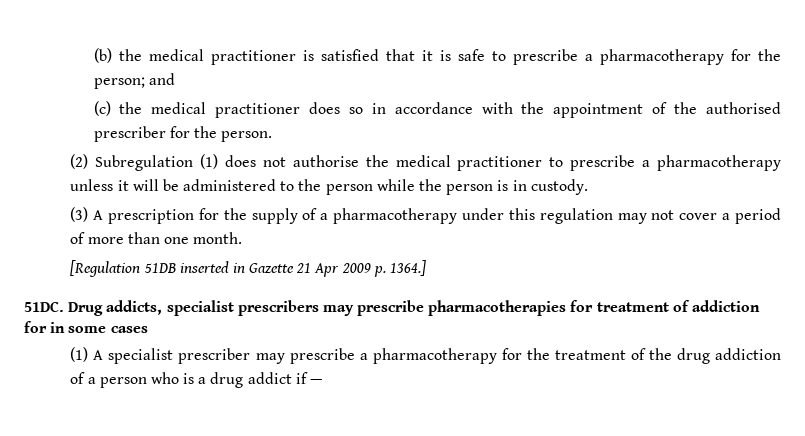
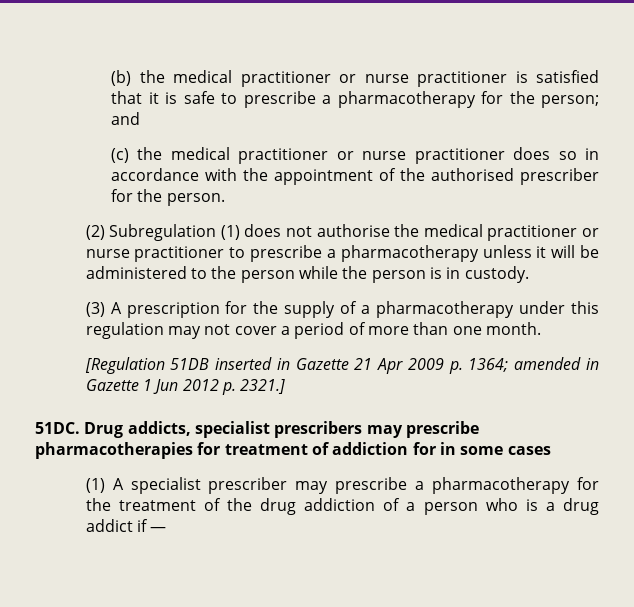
(296, 57) none -> [339,71,508,87] or nurse practitioner
(301, 110) none -> [336,148,505,164] or nurse practitioner
(543, 163) none -> [581,228,599,237] [85,246,225,262] or nurse practitioner
[390,260,427,276] 1364.] -> [468,357,599,372] [85,379,286,395] 1364; amended in Gazette 1 Jun 2012 p. 2321.]

